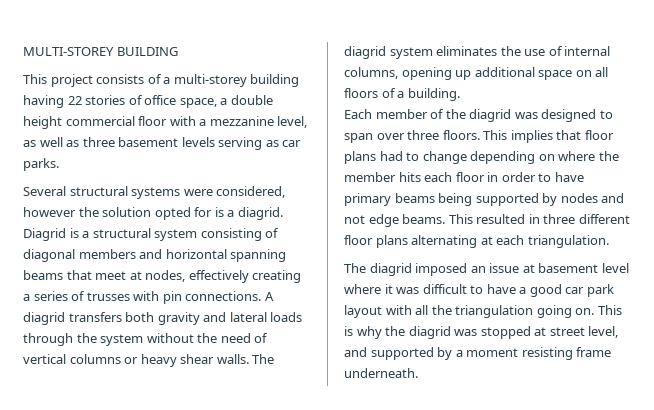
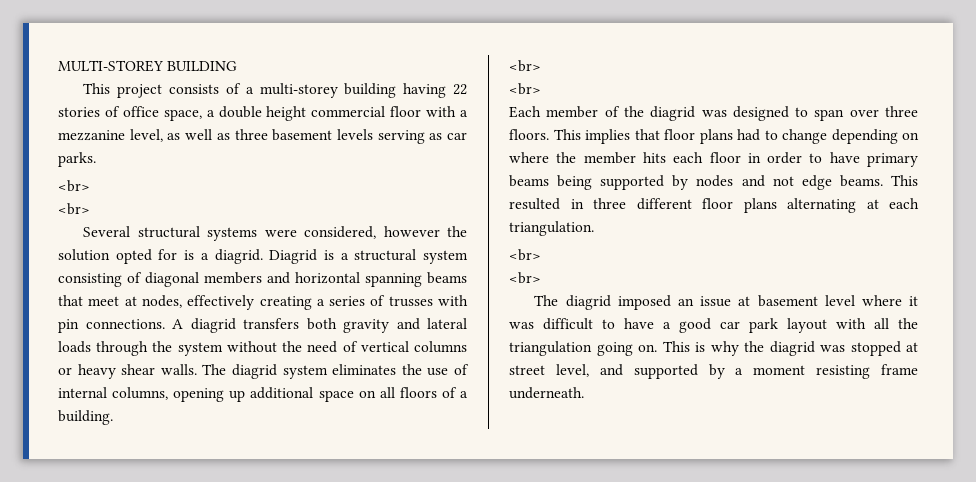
(59, 164) none -> [58,180,90,192] [58,203,90,215] // <br> // <br>
(460, 94) none -> [509,60,541,72] [509,83,541,95] // <br> // <br>
(609, 241) none -> [509,249,541,261] [509,272,541,284] // <br> // <br>

